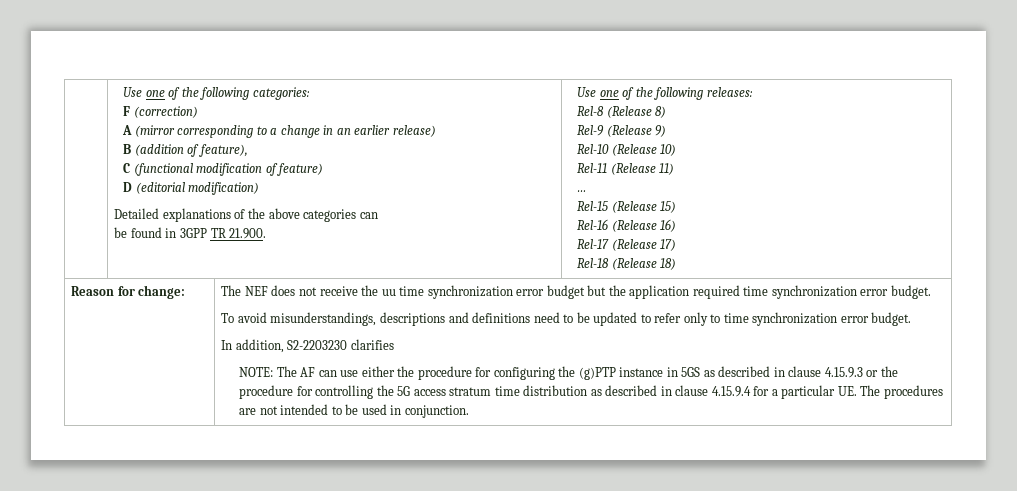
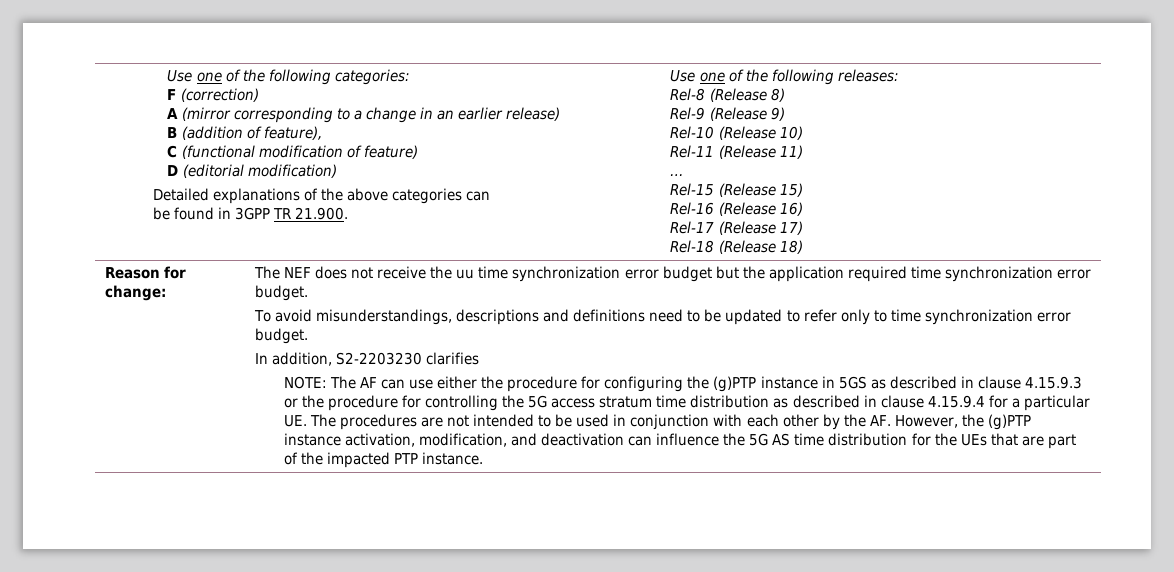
[404,405,469,418] conjunction. -> [630,414,1031,430] [283,433,1076,449] [283,452,484,468] conjunction with each other by the AF. However, the (g)PTP instance activation, modification, and deactivation can influence the 5G AS time distribution for the UEs that are part of the impacted PTP instance.

